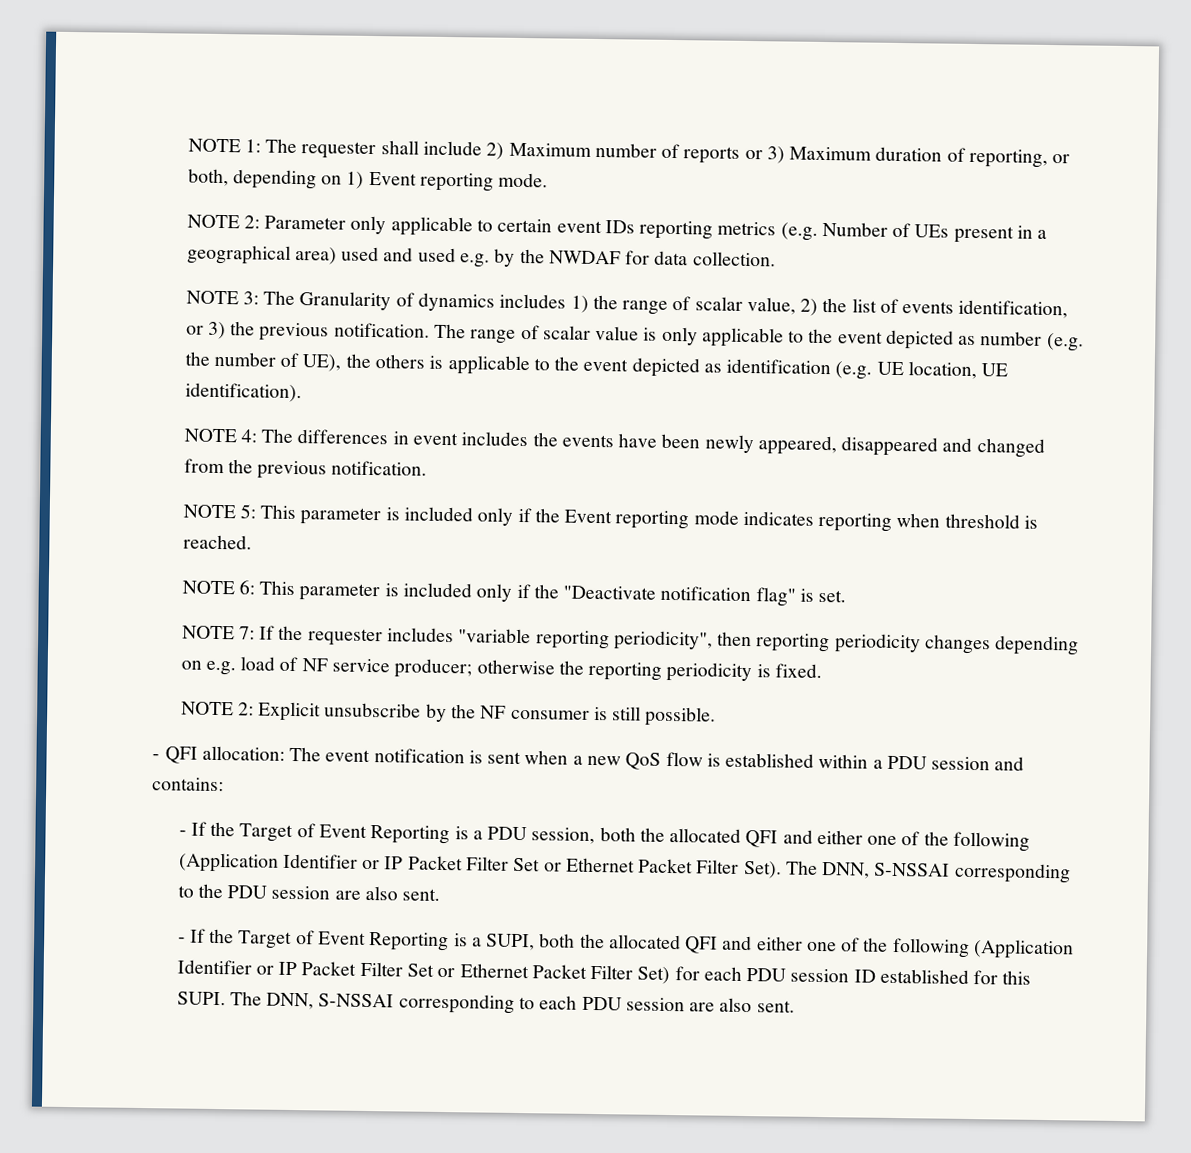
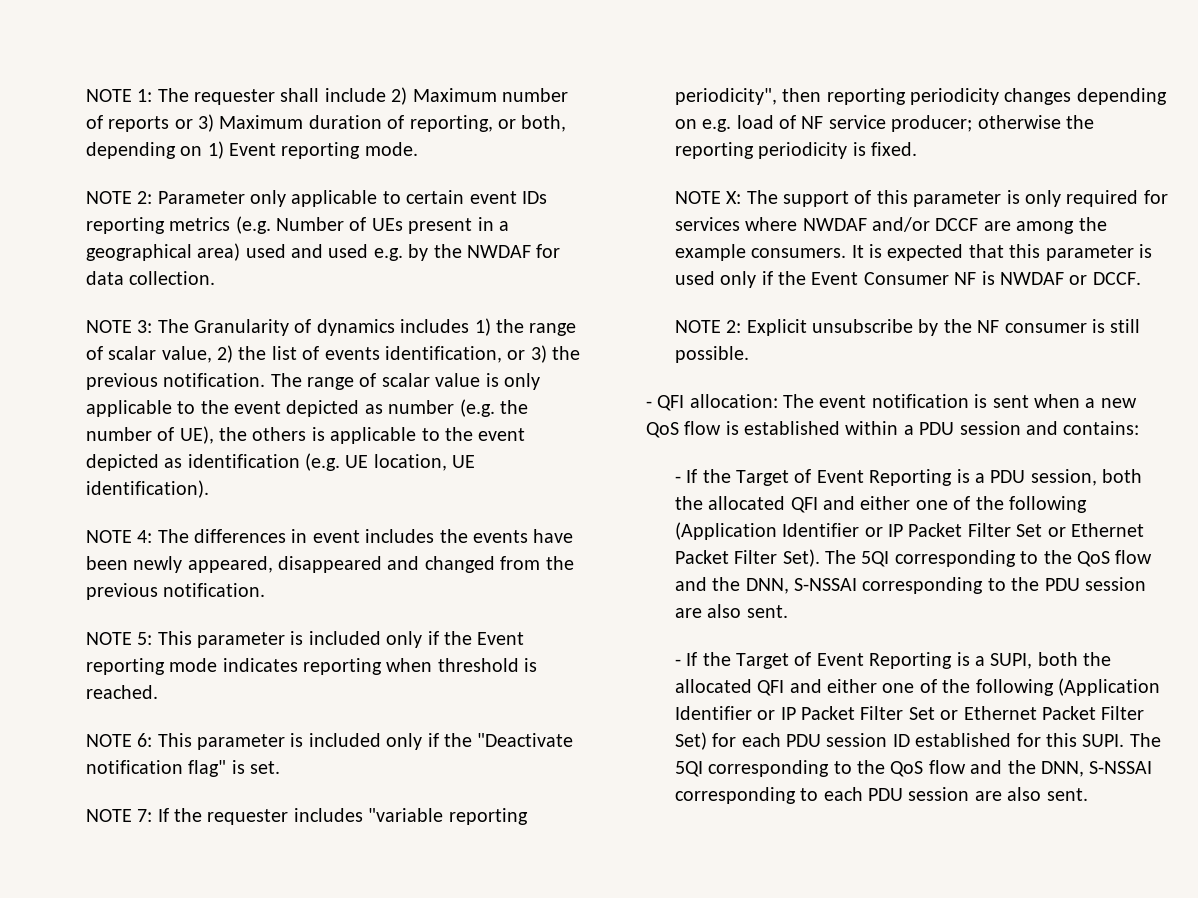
(822, 671) none -> [674,190,1168,207] [674,217,1107,234] [674,244,1152,261] [674,271,1141,288] // NOTE X: The support of this parameter is only required for services where NWDAF and/or DCCF are among the example consumers. It is expected that this parameter is used only if the Event Consumer NF is NWDAF or DCCF.
(818, 867) none -> [861,550,1153,567] [674,577,741,591] 5QI corresponding to the QoS flow and the
(262, 998) none -> [674,760,1036,777] 5QI corresponding to the QoS flow and the

